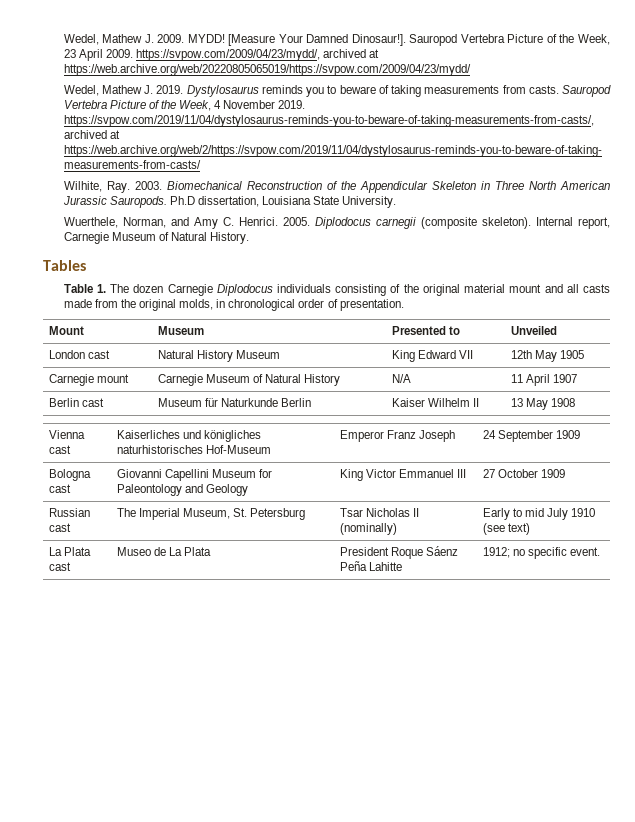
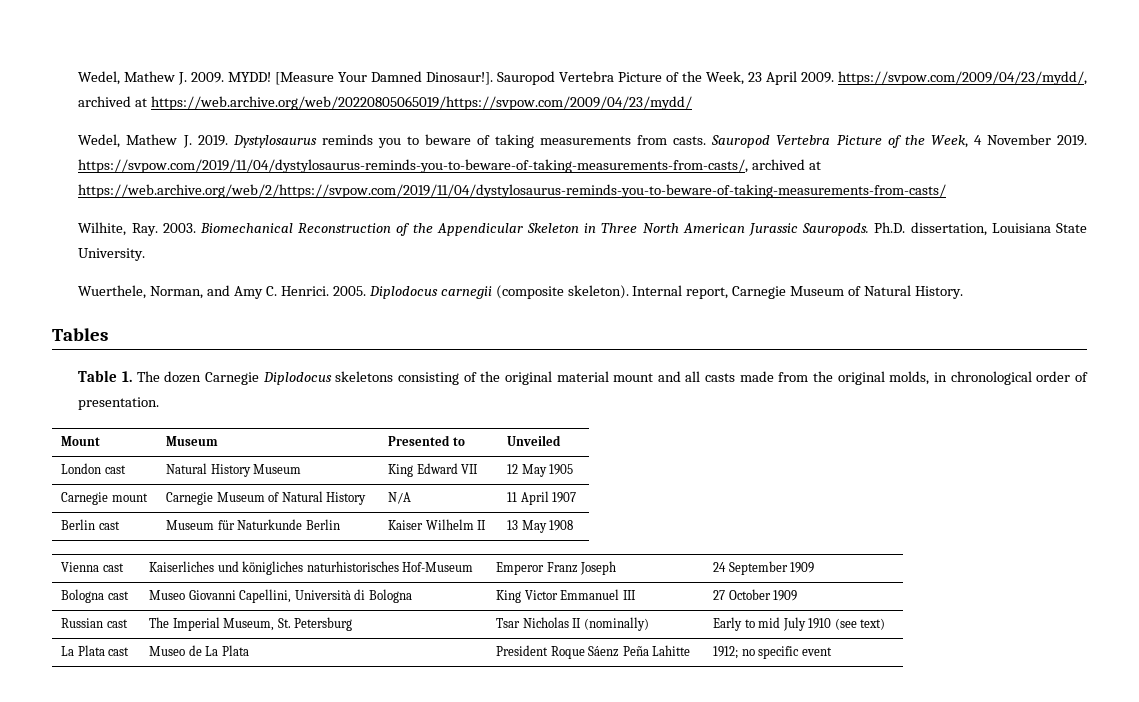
[169,196,195,205] Ph.D -> [874,222,906,233] Ph.D.
[276,284,331,293] individuals -> [335,371,394,382] skeletons
[510,350,532,359] 12th -> [507,464,519,474] 12
[116,469,273,481] [116,484,248,496] Giovanni Capellini Museum for Paleontology and Geology -> [149,589,412,603] Museo Giovanni Capellini, Università di Bologna
[570,547,601,556] event. -> [801,647,832,656] event

